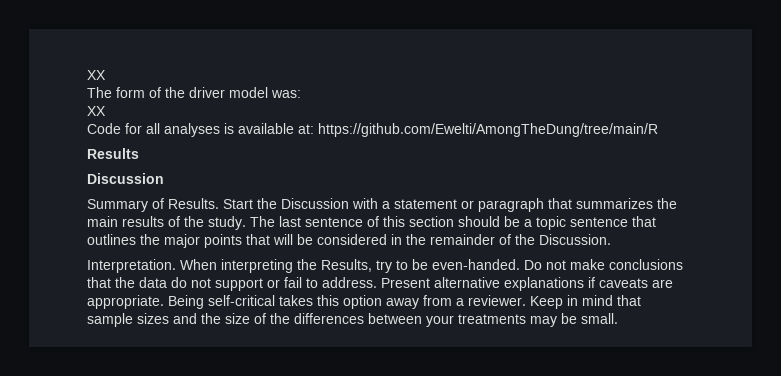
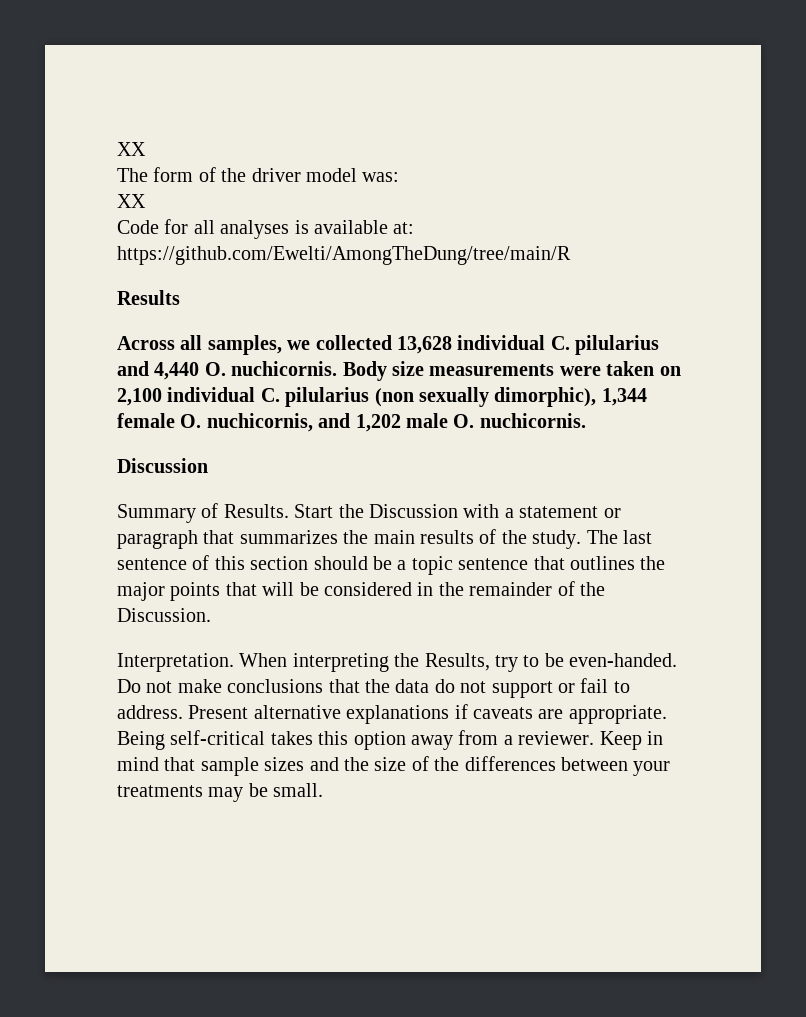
(139, 153) none -> [117,335,660,355] [117,361,681,381] [117,387,647,407] [117,413,586,432] // Across all samples, we collected 13,628 individual C. pilularius and 4,440 O. nuchicornis. Body size measurements were taken on 2,100 individual C. pilularius (non sexually dimorphic), 1,344 female O. nuchicornis, and 1,202 male O. nuchicornis.

